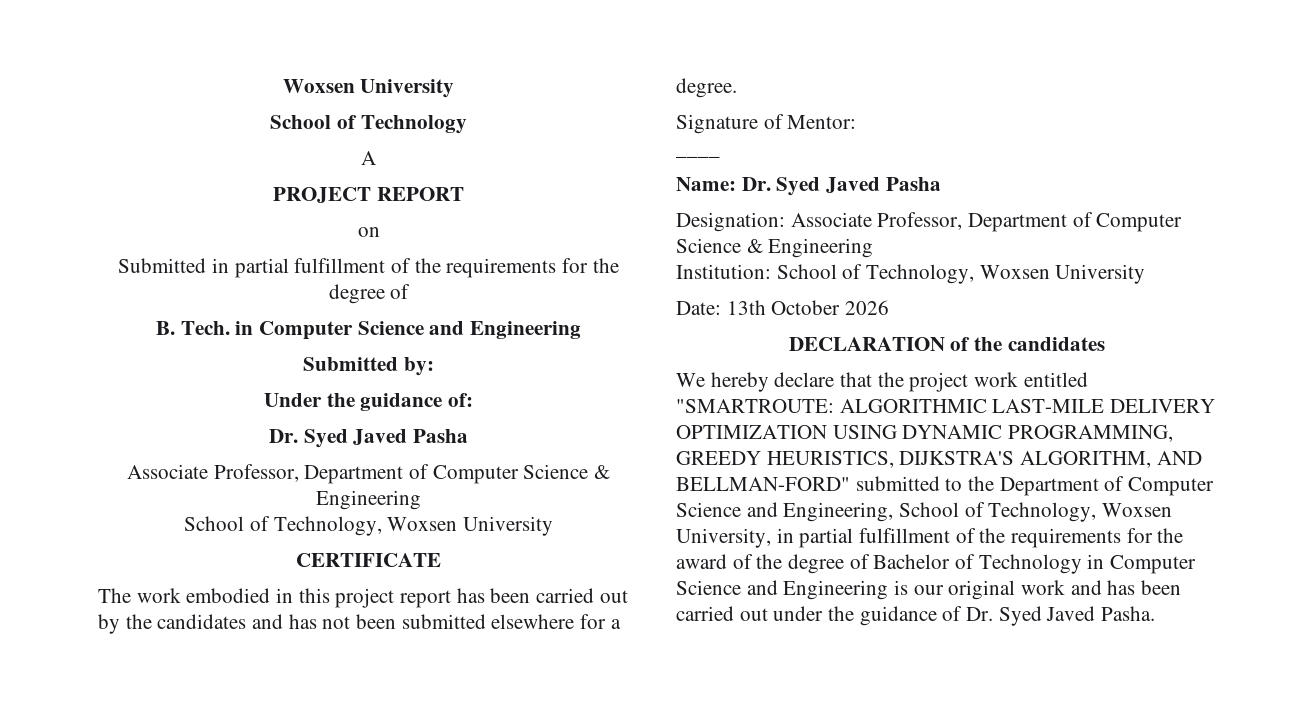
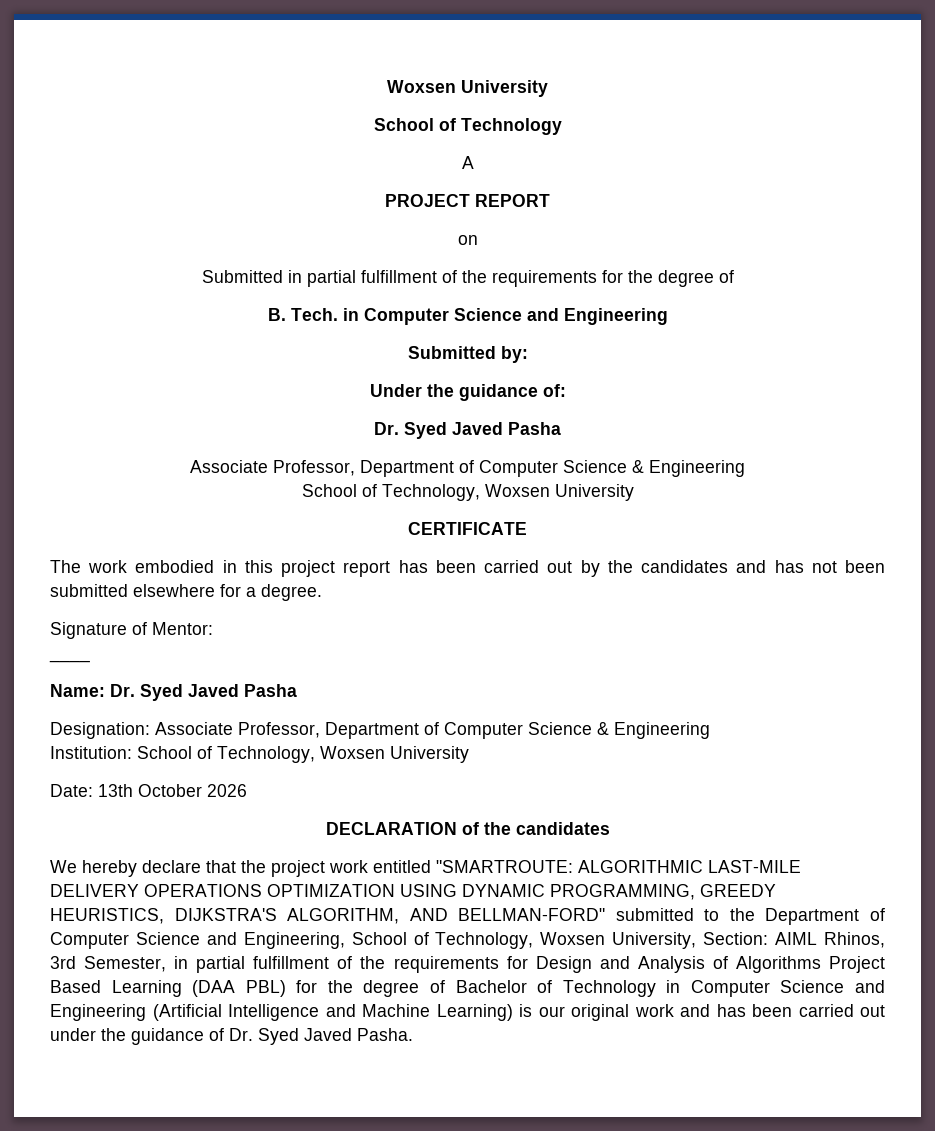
(1216, 406) none -> [144,884,262,897] OPERATIONS
[776,528,1184,548] [676,554,753,569] in partial fulfillment of the requirements for the award of -> [703,932,885,948] [50,956,885,973] [50,980,318,997] Section: AIML Rhinos, 3rd Semester, in partial fulfillment of the requirements for Design and Analysis of Algorithms Project Based Learning (DAA PBL) for
(889, 590) none -> [152,1004,513,1021] (Artificial Intelligence and Machine Learning)

